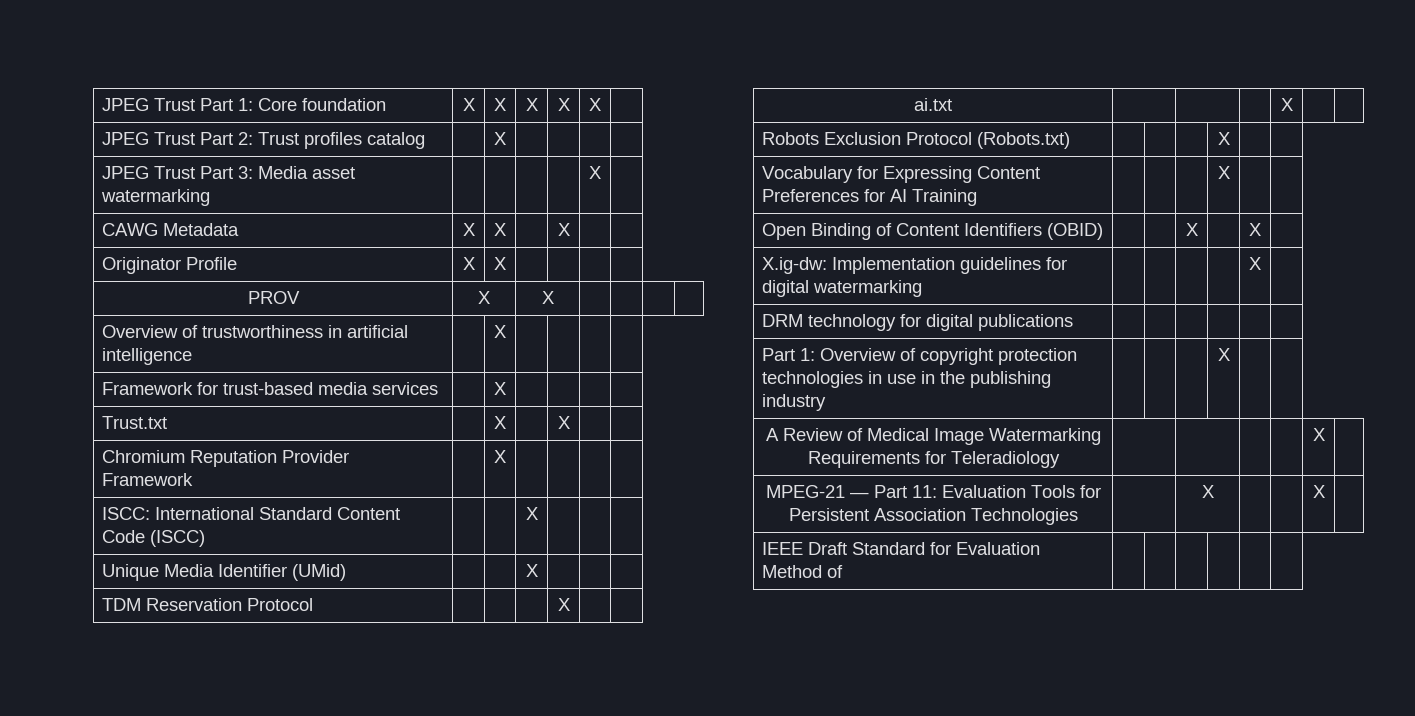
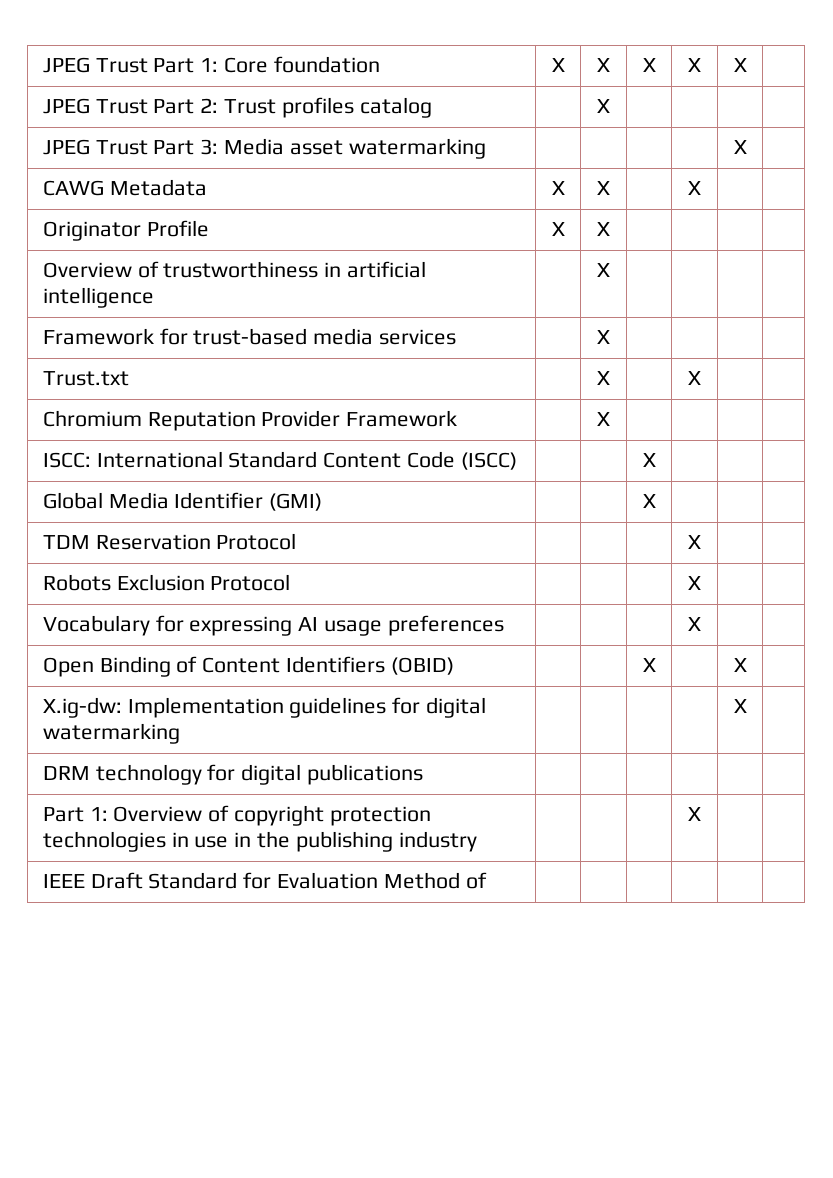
[247,291,300,304] [478,291,490,304] [541,291,554,304] // PROV | X | X | | | | -> (610, 229) none
[102,564,160,581] Unique -> [42,492,103,509] Global
[292,564,347,581] (UMid) -> [269,493,323,511] (GMI)
[914,98,952,111] [1280,98,1293,111] // ai.txt | | | | X | | -> (701, 542) none
[977,132,1071,149] (Robots.txt) -> (291, 582) none
[883,166,1041,183] [762,189,978,206] Expressing Content Preferences for AI Training -> [189,615,504,636] expressing AI usage preferences
[765,428,1101,445] [807,451,1060,468] [1312,428,1325,441] [765,485,1101,498] [788,508,1078,525] [1201,485,1214,498] [1312,485,1325,498] // A Review of Medical Image Watermarking Requirements for Teleradiology | | | | | X | // MPEG-21 — Part 11: Evaluation Tools for Persistent Association Technologies | | X | | | X | -> (701, 814) none

